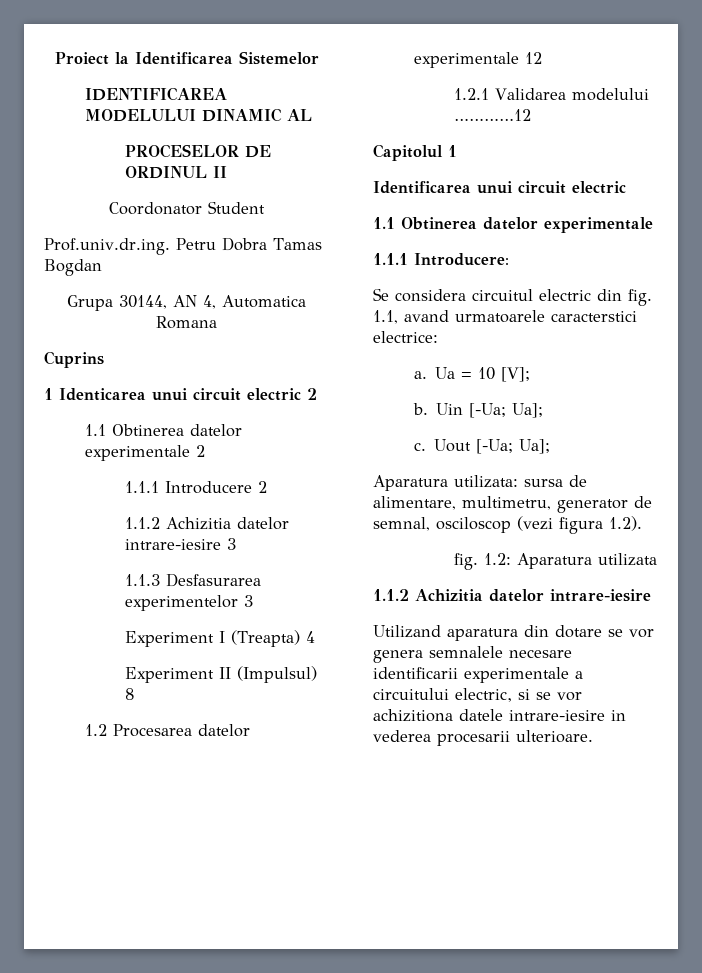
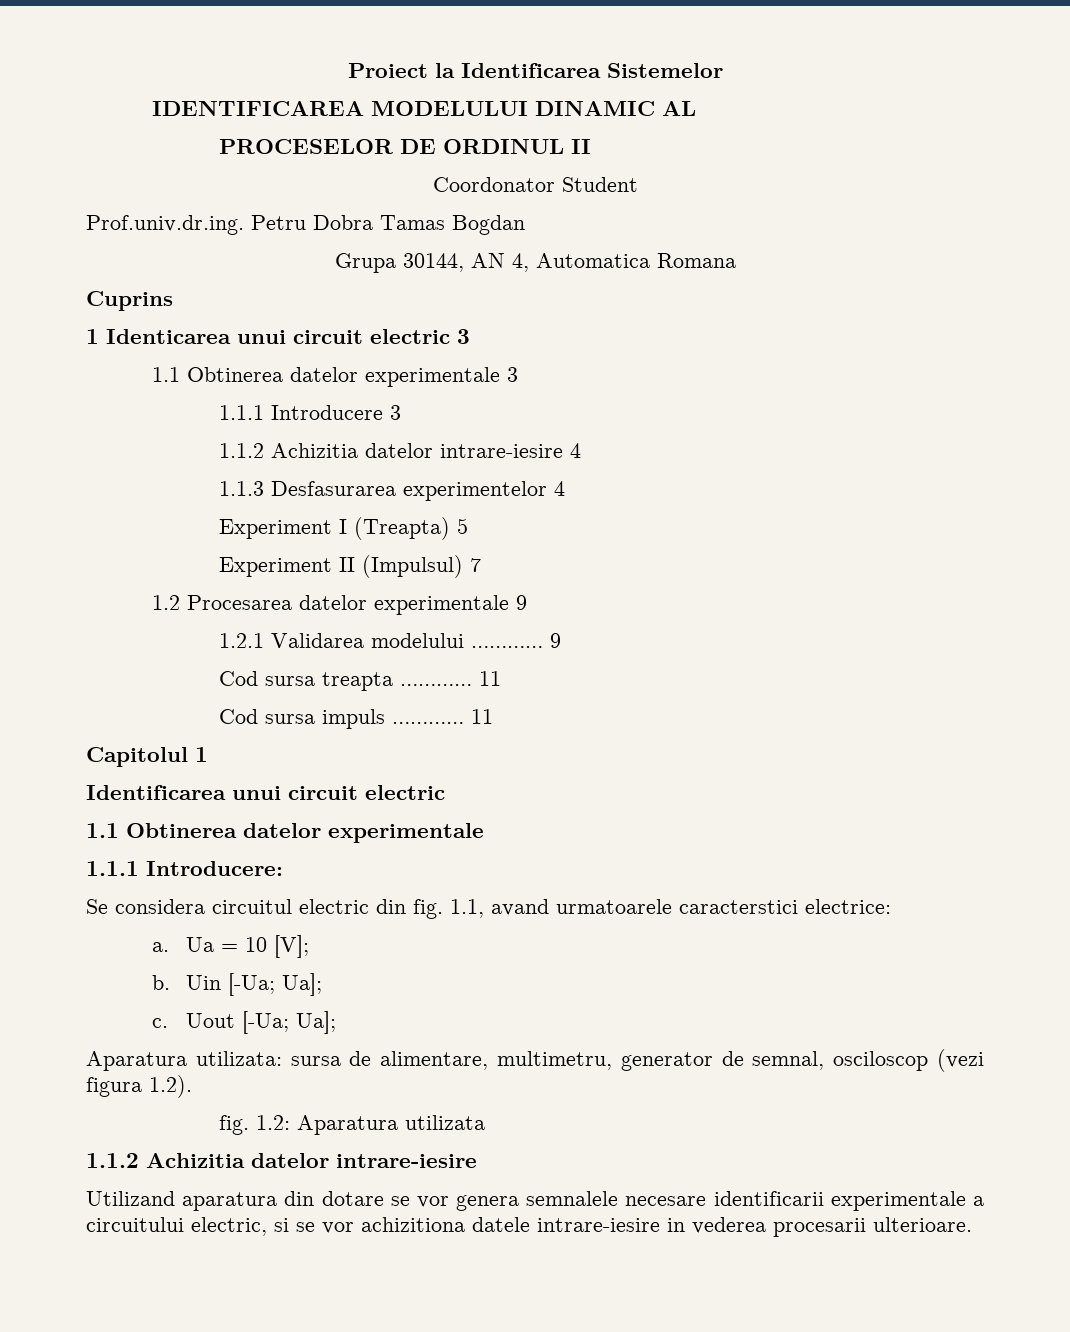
[307,388,317,400] [84,424,242,437] [84,445,205,461] 2 // 1.1 Obtinerea datelor experimentale 2 -> [457,329,470,344] [152,367,519,387] 3 // 1.1 Obtinerea datelor experimentale 3
[258,481,268,493] [125,517,290,530] [125,538,237,550] 2 // 1.1.2 Achizitia datelor intrare-iesire 3 -> [389,405,401,420] [218,443,581,458] 3 // 1.1.2 Achizitia datelor intrare-iesire 4
[244,595,254,607] 3 -> [553,481,565,496] 4
[306,631,316,643] 4 -> [456,518,468,534] 5
[125,688,135,700] 8 -> [469,558,481,572] 7
[524,52,542,64] 12 -> [516,595,528,610] 9
[454,109,532,121] …………12 -> [470,633,561,648] [218,671,501,691] [218,709,493,729] ………… 9 // Cod sursa treapta ………… 11 // Cod sursa impuls ………… 11

